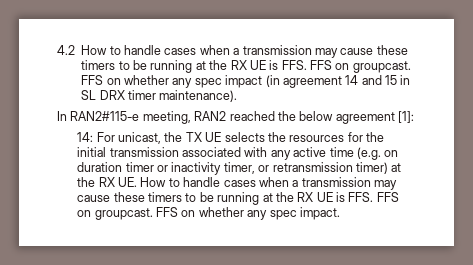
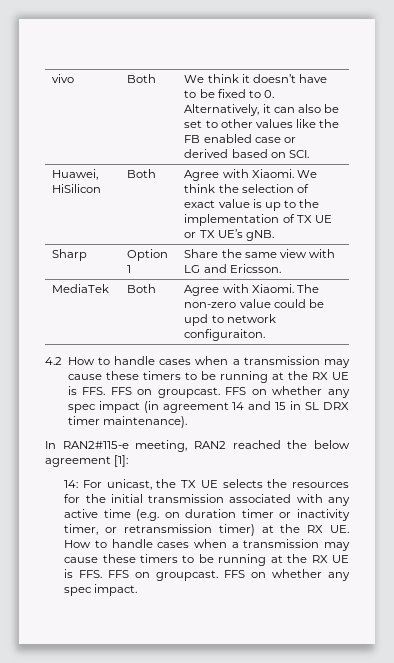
(57, 50) none -> [52,74,75,83] [127,74,157,83] [184,74,327,83] [184,89,274,98] [184,104,339,116] [184,119,340,128] [184,134,296,143] [184,149,309,158] [52,169,99,180] [52,184,102,193] [127,169,157,178] [184,169,317,181] [184,184,309,193] [184,199,320,211] [184,214,332,226] [184,229,274,241] [52,249,88,261] [127,249,169,261] [127,265,132,273] [184,249,335,258] [184,264,281,273] [52,284,110,293] [127,284,157,293] [184,284,319,296] [184,299,324,308] [184,314,276,326] [184,329,266,341] vivo | Both | We think it doesn’t have to be fixed to 0. Alternatively, it can also be set to other values like the FB enabled case or derived based on SCI. // Huawei, HiSilicon | Both | Agree with Xiaomi. We think the selection of exact value is up to the implementation of TX UE or TX UE’s gNB. // Sharp | Option 1 | Share the same view with LG and Ericsson. // MediaTek | Both | Agree with Xiaomi. The non-zero value could be upd to network configuraiton. //

